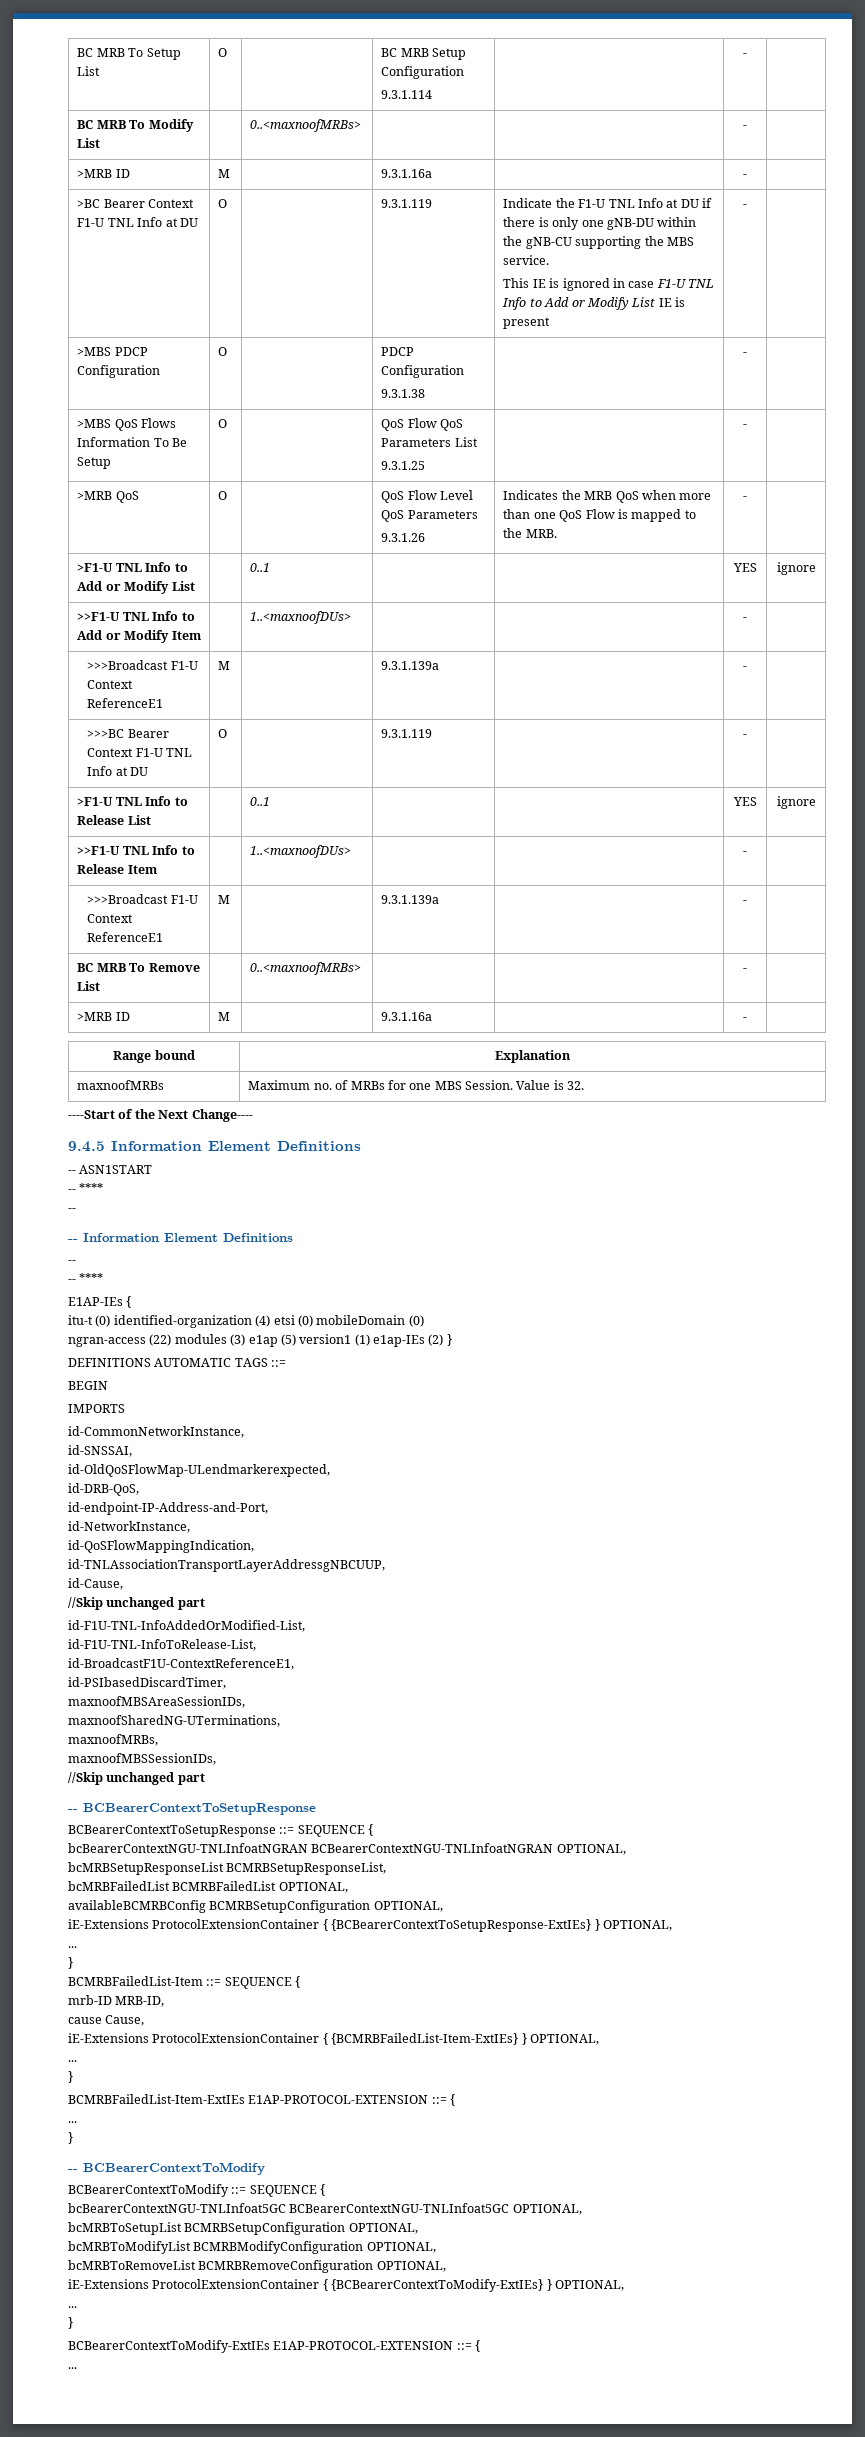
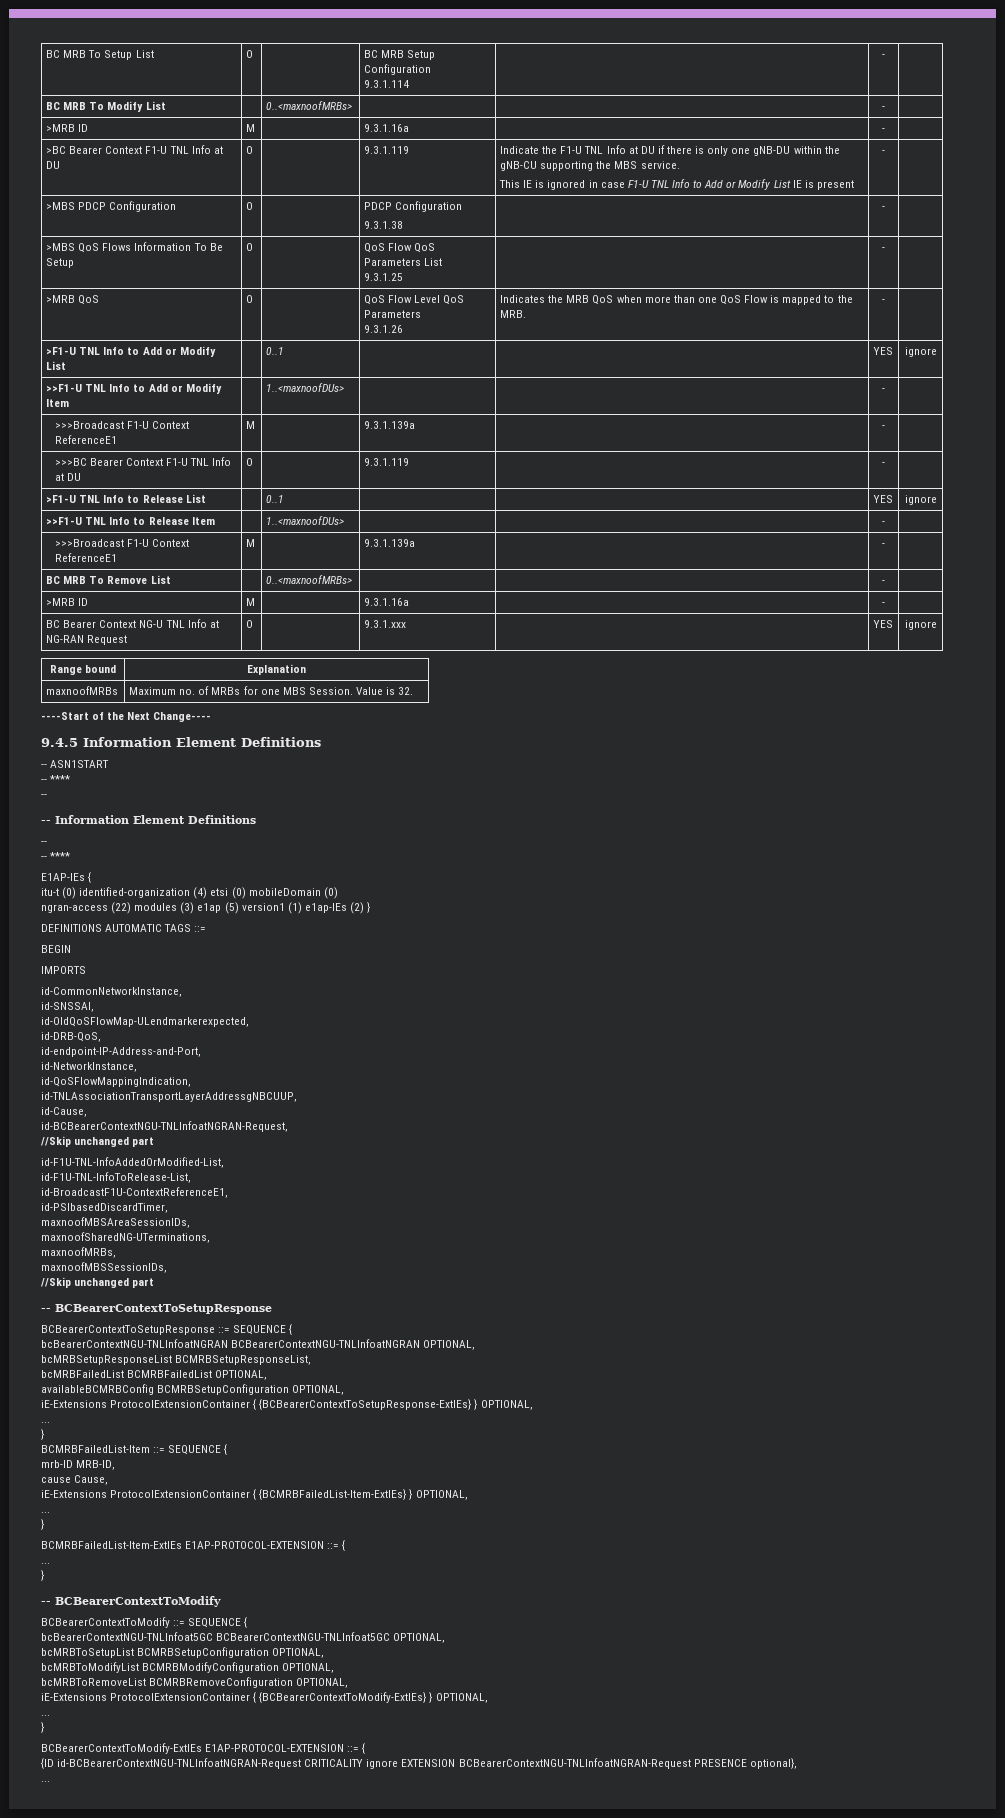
(747, 1019) none -> [46,619,219,628] [46,635,128,645] [246,620,254,628] [364,620,407,628] [873,620,893,628] [904,620,937,630] // BC Bearer Context NG-U TNL Info at NG-RAN Request | O | | 9.3.1.xxx | | YES | ignore
(123, 1584) none -> [41,1121,288,1132] // id-BCBearerContextNGU-TNLInfoatNGRAN-Request,
(481, 2346) none -> [41,1758,797,1769] // {ID id-BCBearerContextNGU-TNLInfoatNGRAN-Request CRITICALITY ignore EXTENSION BCBearerContextNGU-TNLInfoatNGRAN-Request PRESENCE optional},

